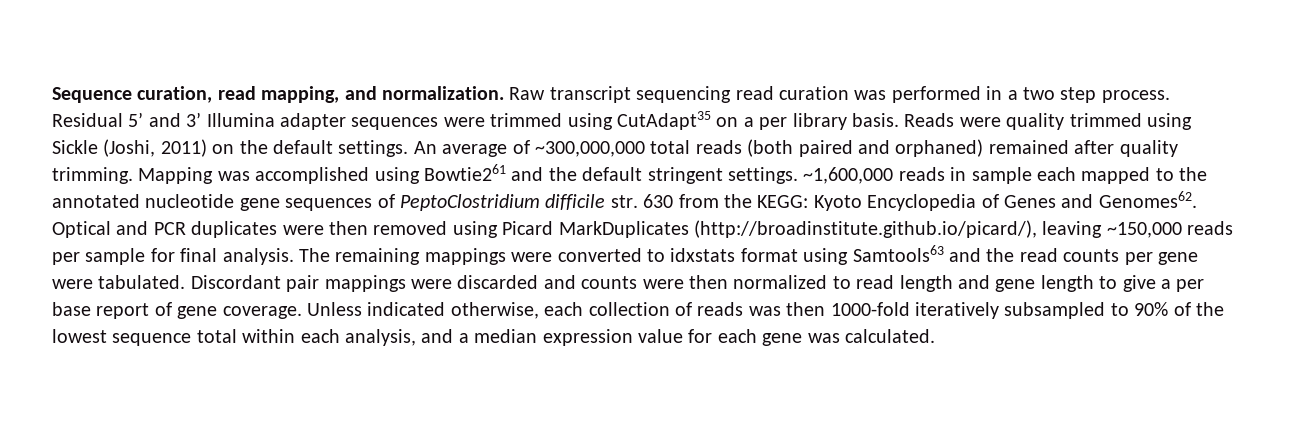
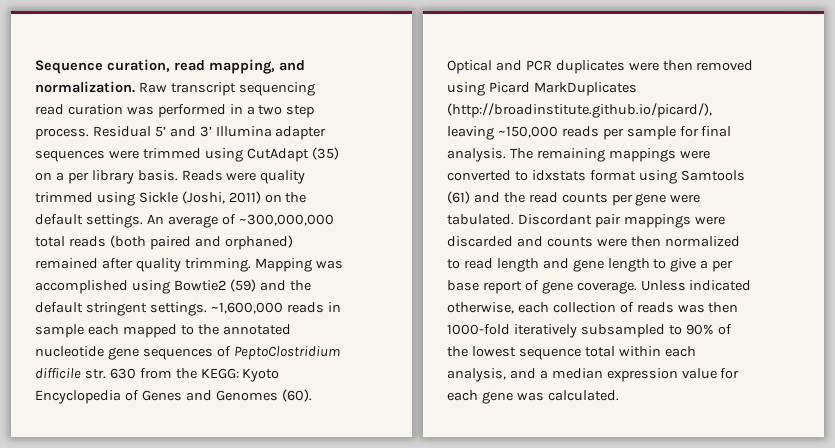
[616,111,711,130] CutAdapt35 -> [246,147,339,162] CutAdapt (35)
[424,164,506,181] Bowtie261 -> [173,279,256,292] Bowtie2 (59)
[1098,191,1197,208] Genomes62. -> [215,389,312,402] Genomes (60).
[852,245,944,262] Samtools63 -> [680,170,745,181] [447,191,470,204] Samtools (61)

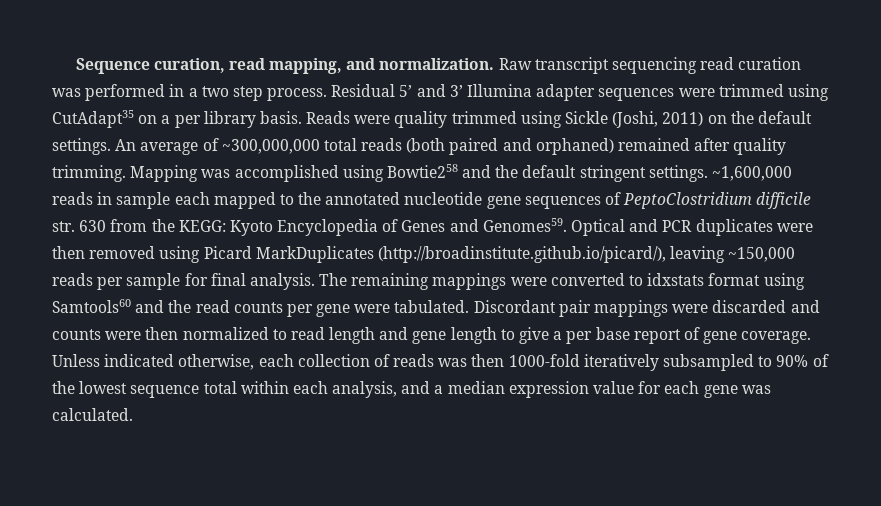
[246,147,339,162] CutAdapt (35) -> [52,110,134,128] CutAdapt35
[173,279,256,292] Bowtie2 (59) -> [386,164,458,178] Bowtie258
[215,389,312,402] Genomes (60). -> [482,218,567,232] Genomes59.
[680,170,745,181] [447,191,470,204] Samtools (61) -> [52,299,131,313] Samtools60

